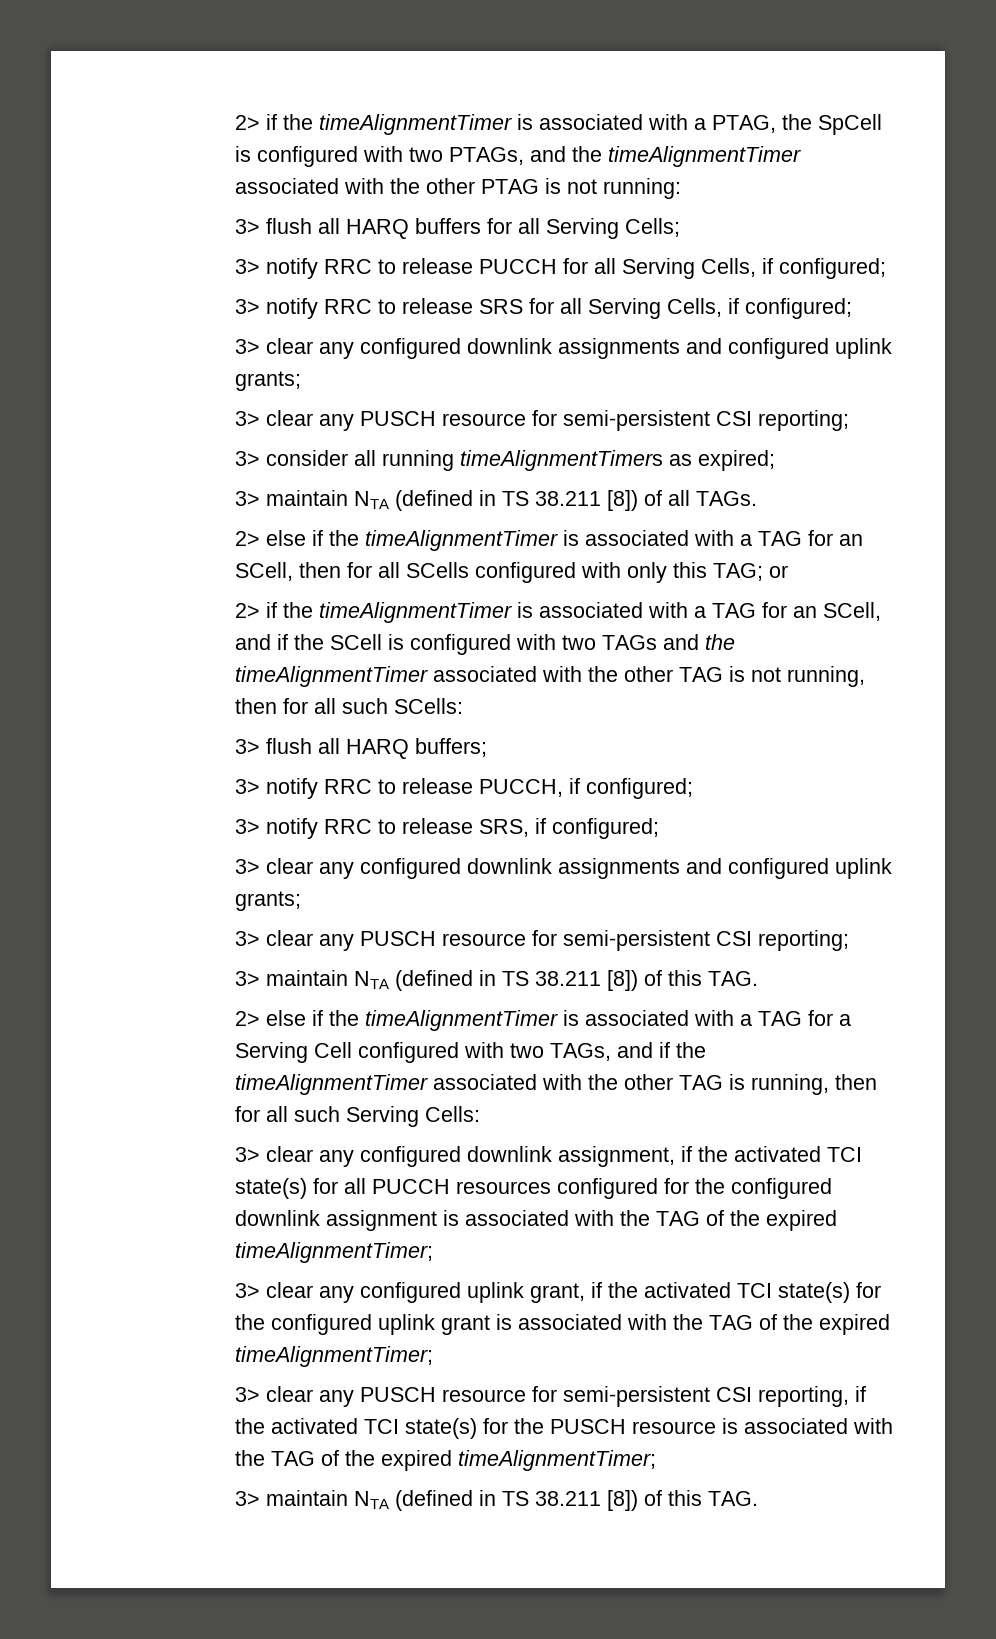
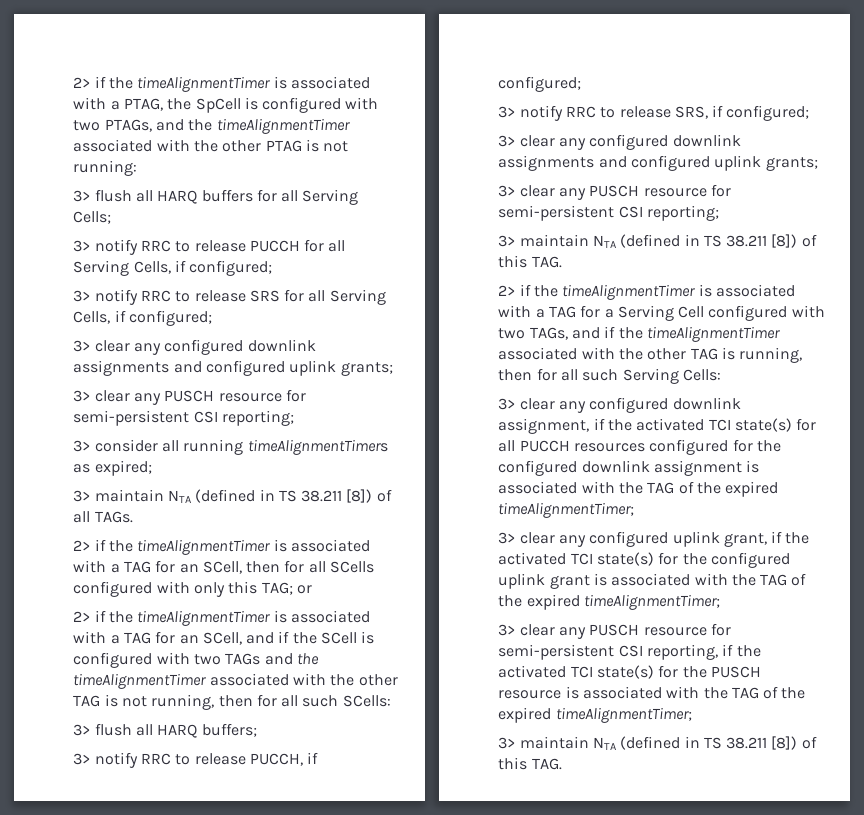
[265,530,306,546] else -> (91, 545) none
[265,1010,306,1026] else -> (516, 290) none

